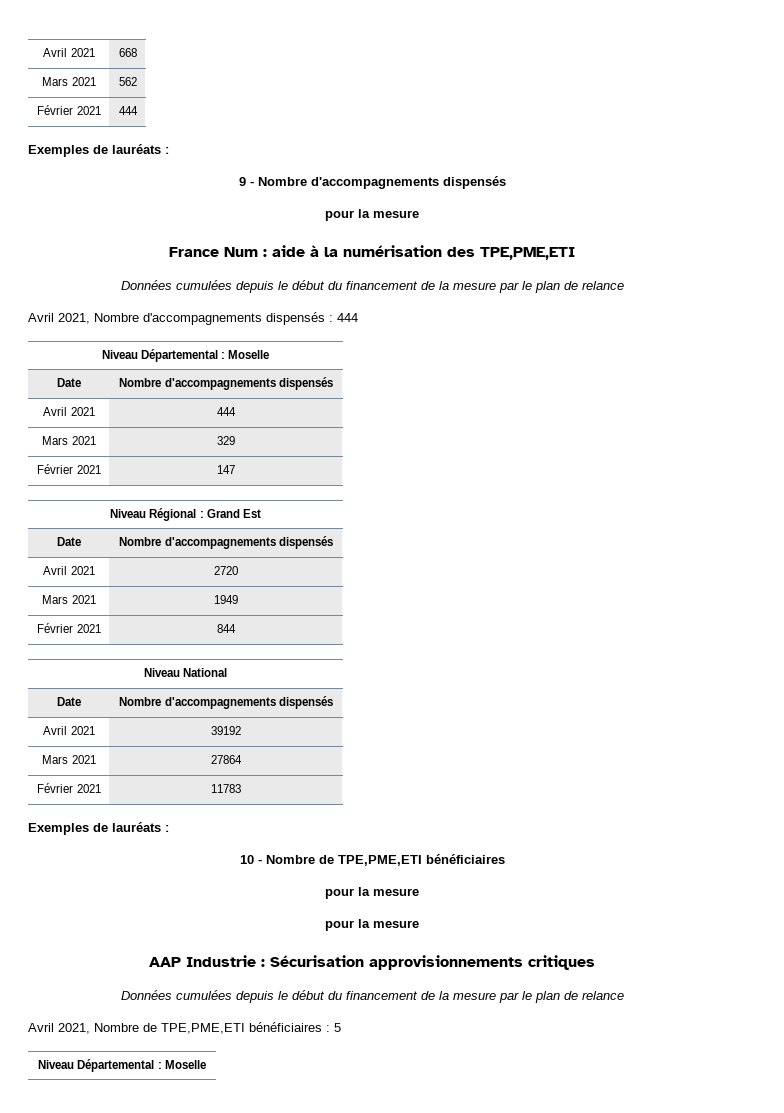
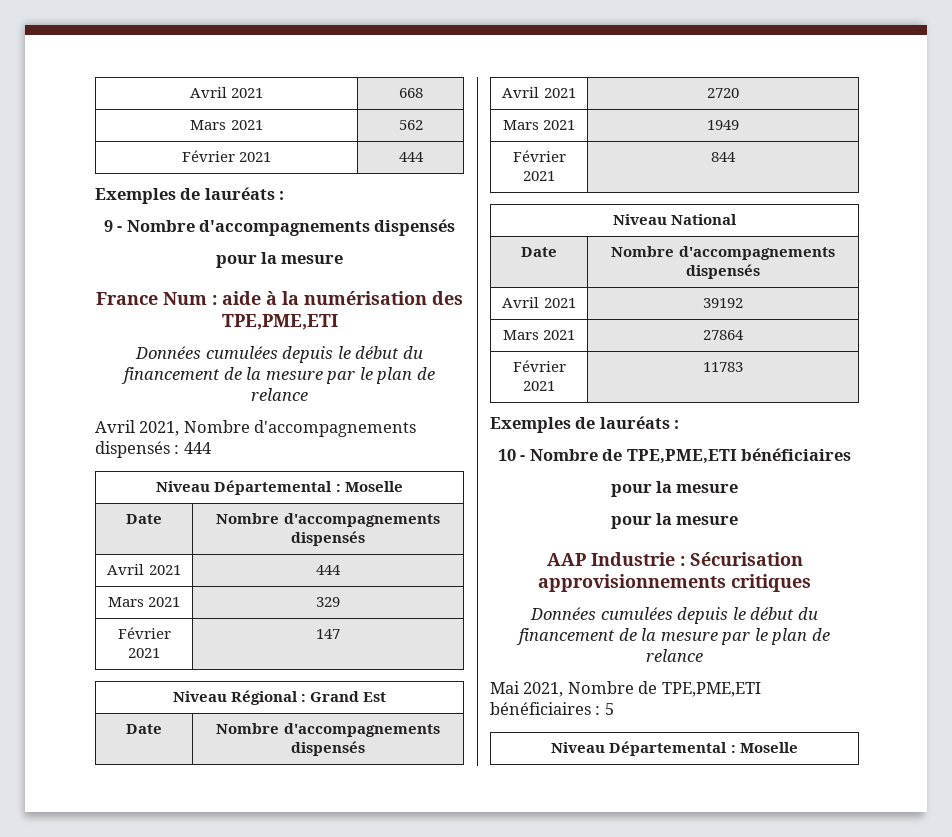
[28,1023,54,1032] Avril -> [490,681,520,694] Mai

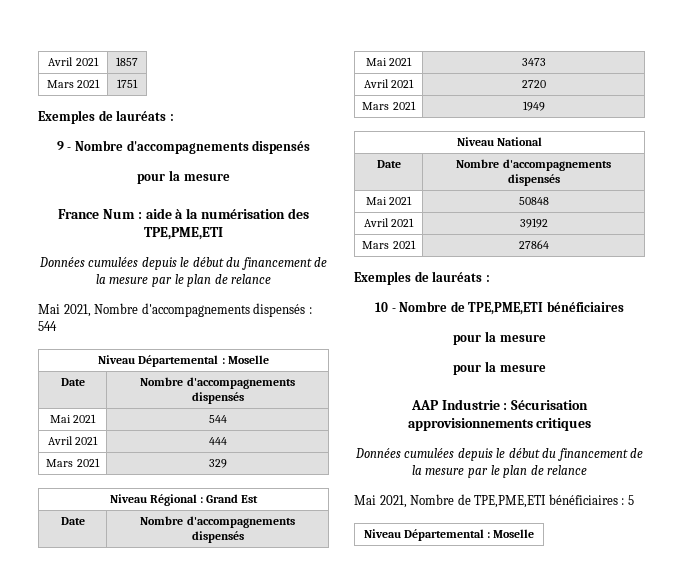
[189,87,264,98] [398,88,423,98] [190,120,263,130] [398,120,423,130] [181,150,272,162] [398,152,424,162] Avril 2021 | 668 // Mars 2021 | 562 // Février 2021 | 444 -> [48,57,99,66] [116,57,138,66] [46,79,101,88] [117,79,138,88] Avril 2021 | 1857 // Mars 2021 | 1751
[95,420,135,433] Avril -> [38,304,60,314] Mai
[183,442,211,454] 444 -> [38,321,57,331] 544
(365, 538) none -> [49,414,97,423] [208,415,227,423] // Mai 2021 | 544
[117,627,171,639] [128,648,160,658] [316,629,340,639] // Février 2021 | 147 -> (227, 463) none
(365, 748) none -> [365,57,413,66] [521,58,546,66] // Mai 2021 | 3473
[512,150,566,162] [523,171,555,181] [711,152,736,162] // Février 2021 | 844 -> (545, 106) none
(760, 271) none -> [365,196,413,205] [518,197,549,205] // Mai 2021 | 50848
[512,360,566,372] [523,381,555,391] [703,362,743,372] // Février 2021 | 11783 -> (549, 244) none

